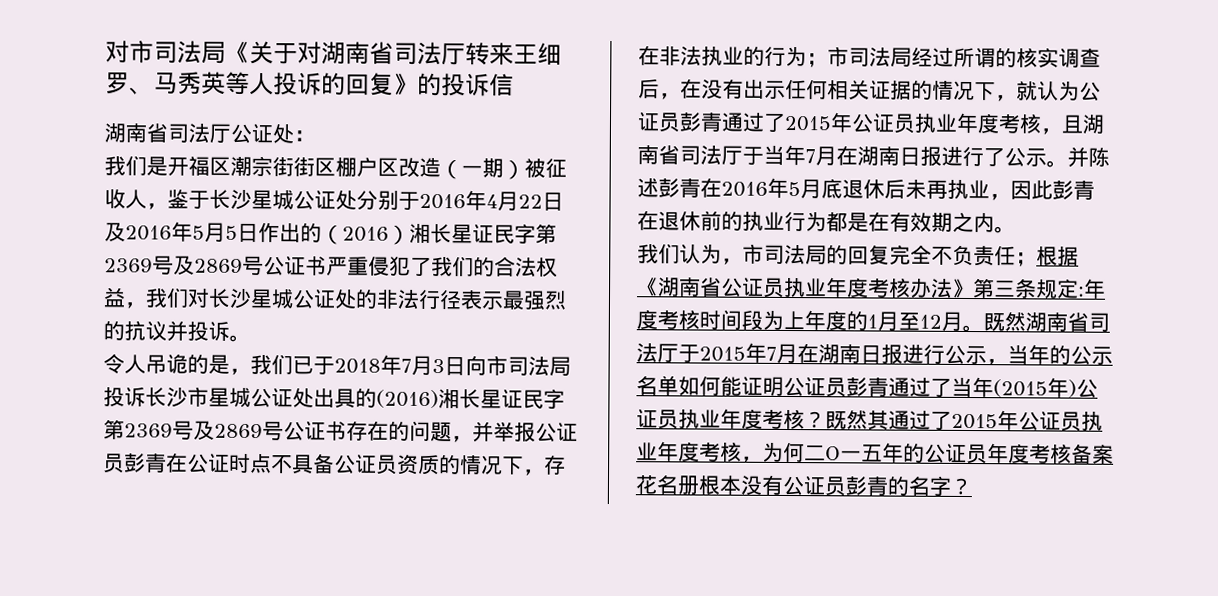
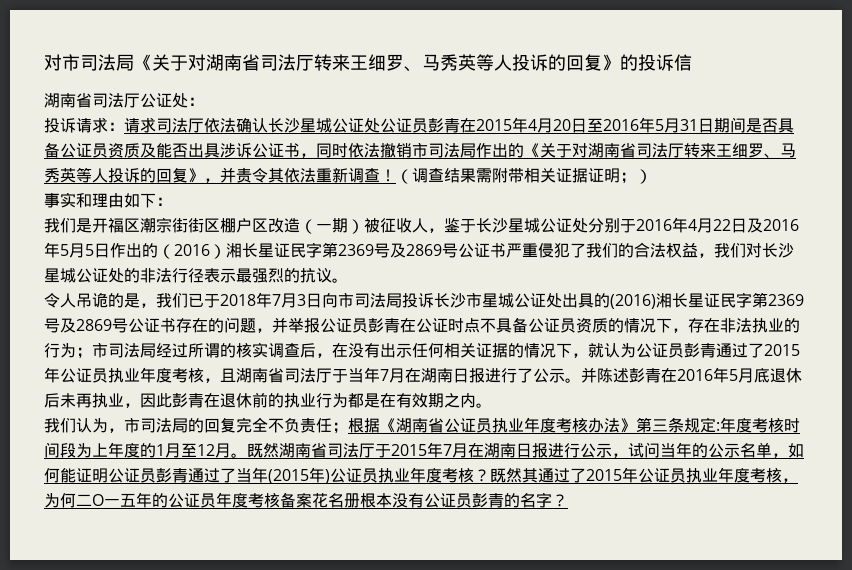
(315, 136) none -> [44,117,794,133] [44,142,796,158] [44,167,652,184] [44,192,172,208] // 投诉请求：请求司法厅依法确认长沙星城公证处公证员彭青在2015年4月20日至2016年5月31日期间是否具备公证员资质及能否出具涉诉公证书，同时依法撤销市司法局作出的《关于对湖南省司法厅转来王细罗、马秀英等人投诉的回复》，并责令其依法重新调查！（调查结果需附带相关证据证明；） // 事实和理由如下：
[166,320,230,342] 并投诉 -> (332, 275) none
(1008, 362) none -> [628,442,660,458] 试问
(679, 386) none -> [772,453,788,458] ，

